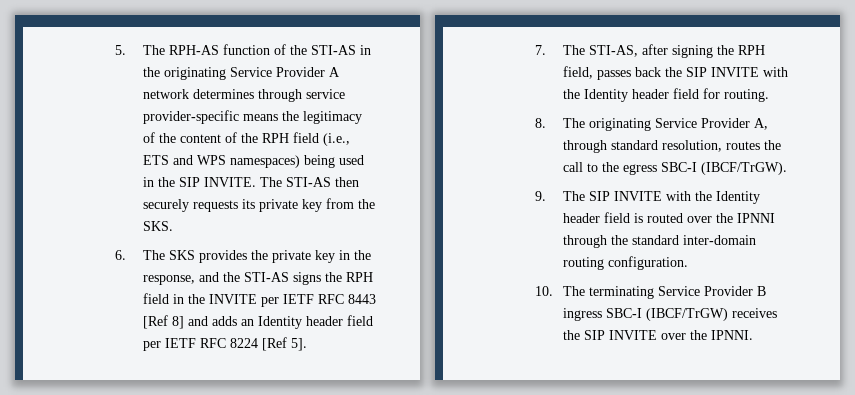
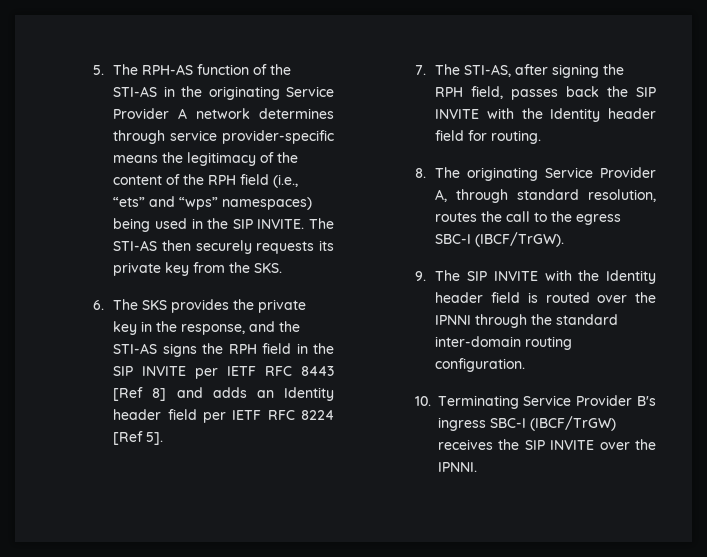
[142,155,226,165] ETS and WPS -> [113,196,219,210] “ets” and “wps”
(205, 299) none -> [113,366,134,376] SIP
[562,286,766,299] The terminating Service Provider B -> [437,395,656,409] Terminating Service Provider B's

